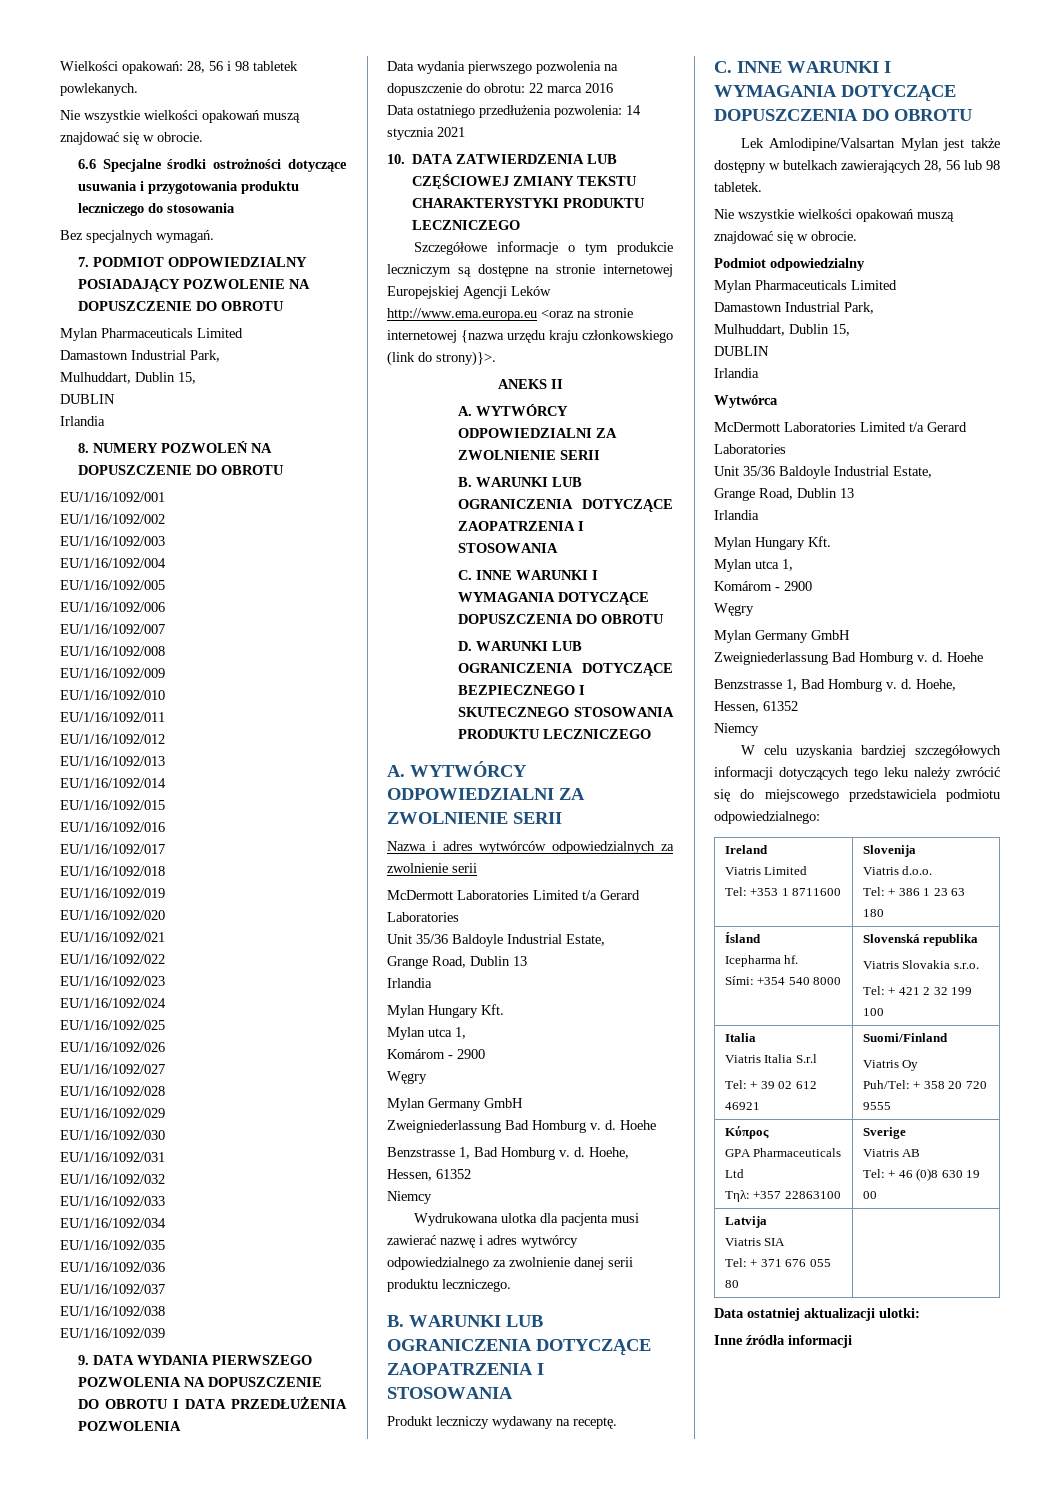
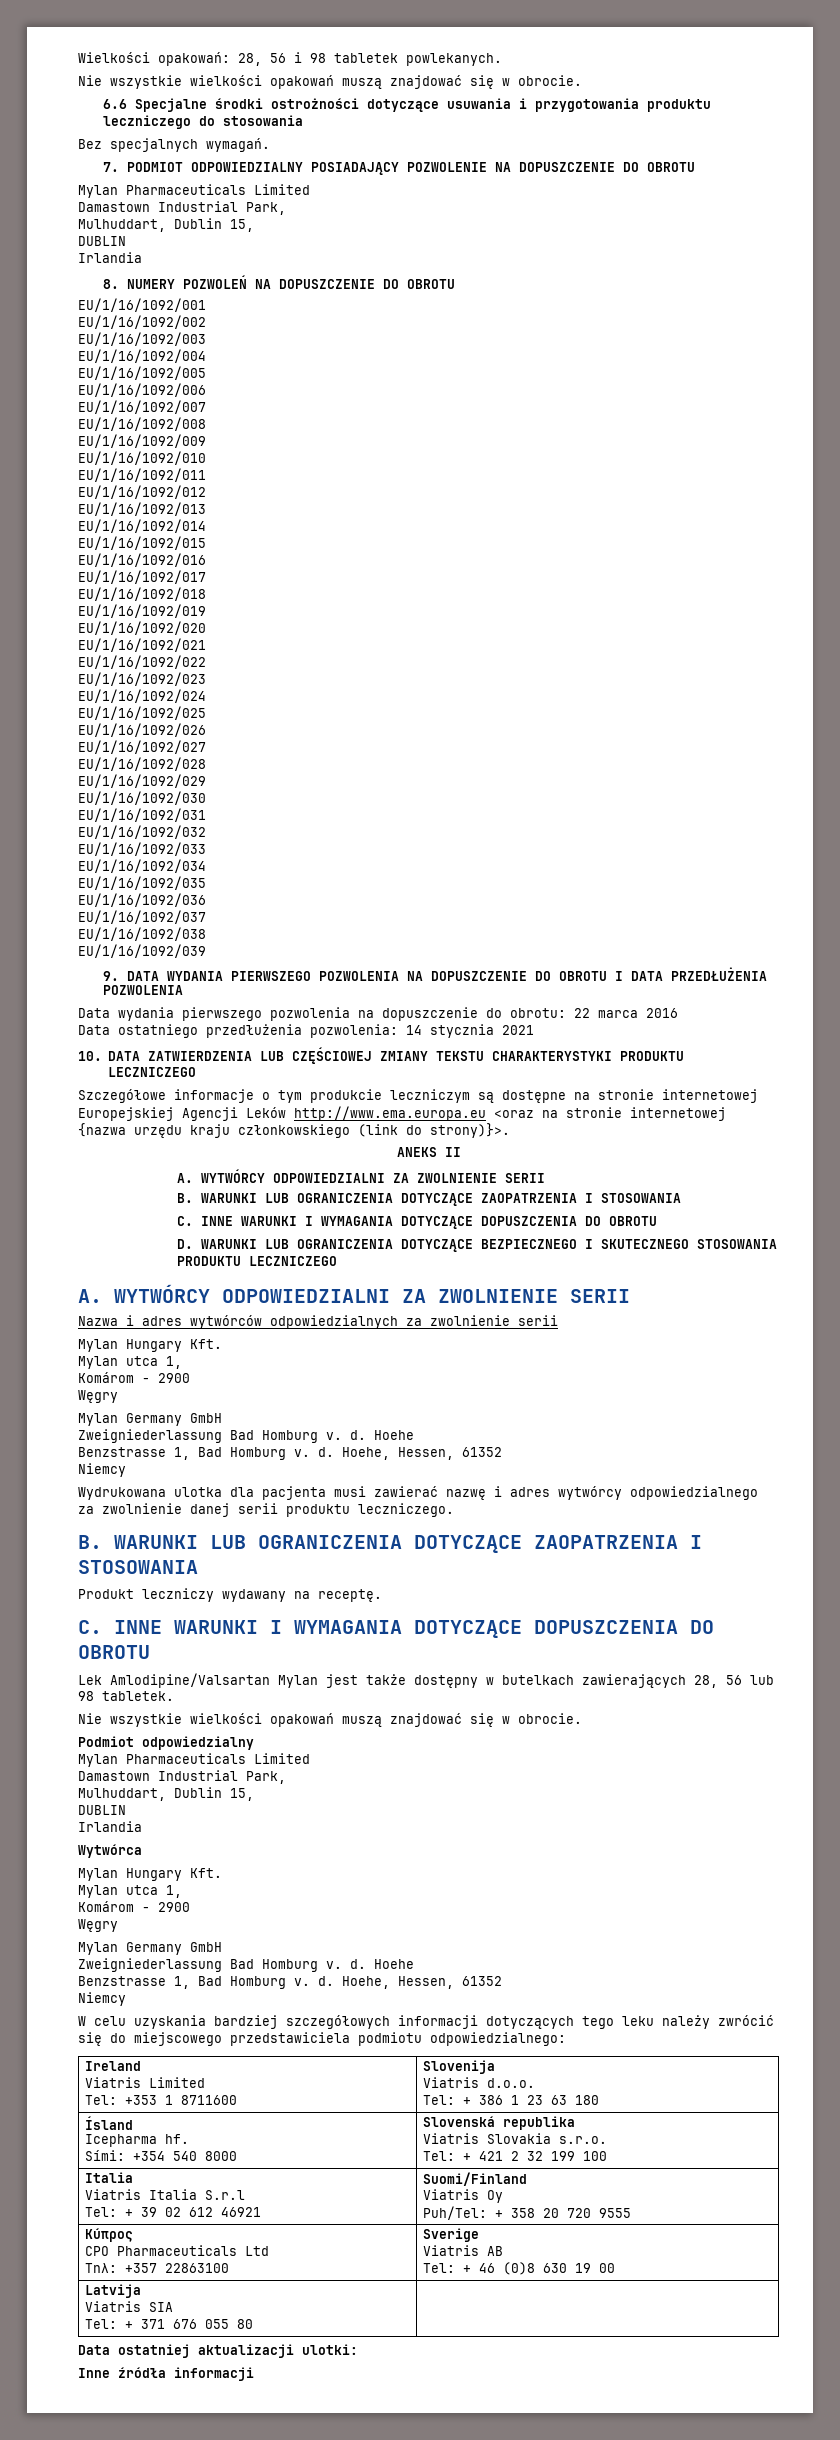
[387,890,640,900] [387,912,459,922] [387,934,605,947] [387,956,527,969] [387,978,432,988] // McDermott Laboratories Limited t/a Gerard Laboratories // Unit 35/36 Baldoyle Industrial Estate, // Grange Road, Dublin 13 // Irlandia -> (558, 1320) none
[714,422,967,432] [714,444,786,454] [714,466,932,479] [714,488,854,501] [714,510,759,520] // McDermott Laboratories Limited t/a Gerard Laboratories // Unit 35/36 Baldoyle Industrial Estate, // Grange Road, Dublin 13 // Irlandia -> (142, 1851) none
[724,1149,751,1157] GPA -> [85,2246,110,2256] CPO

